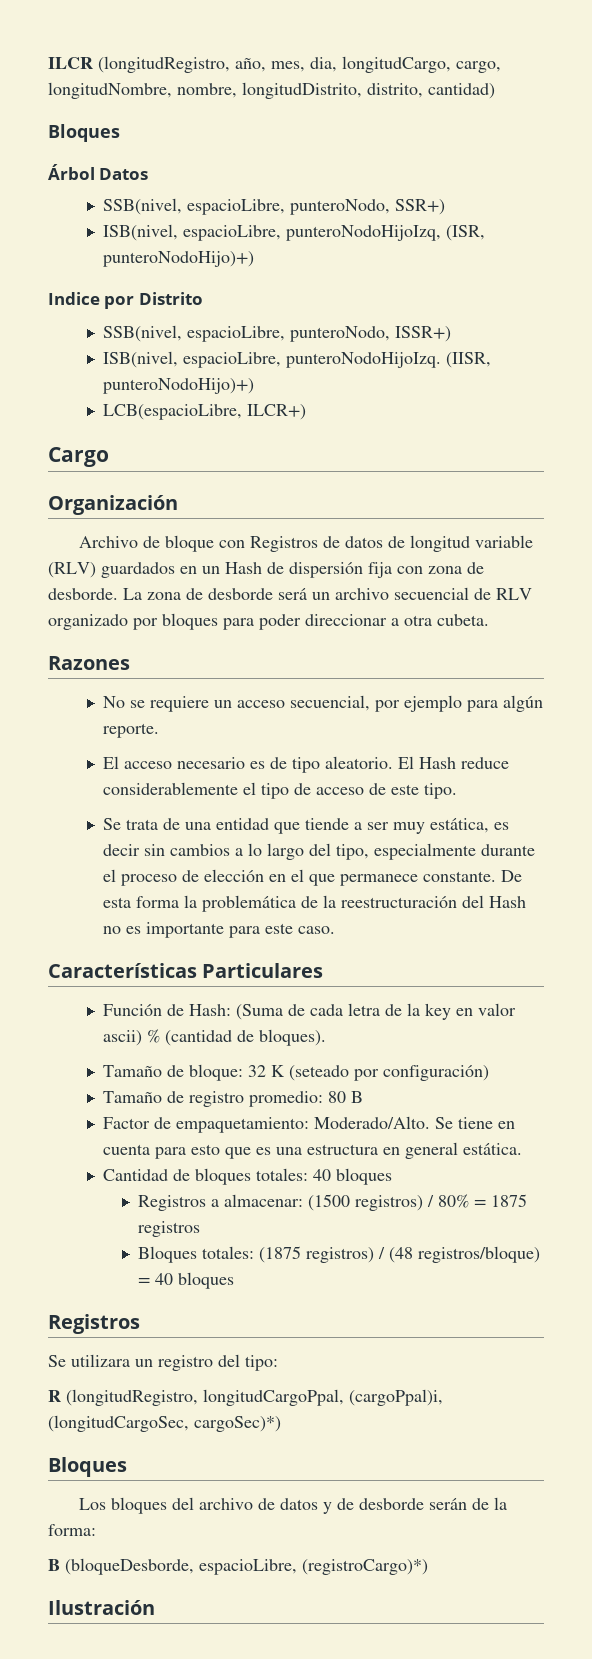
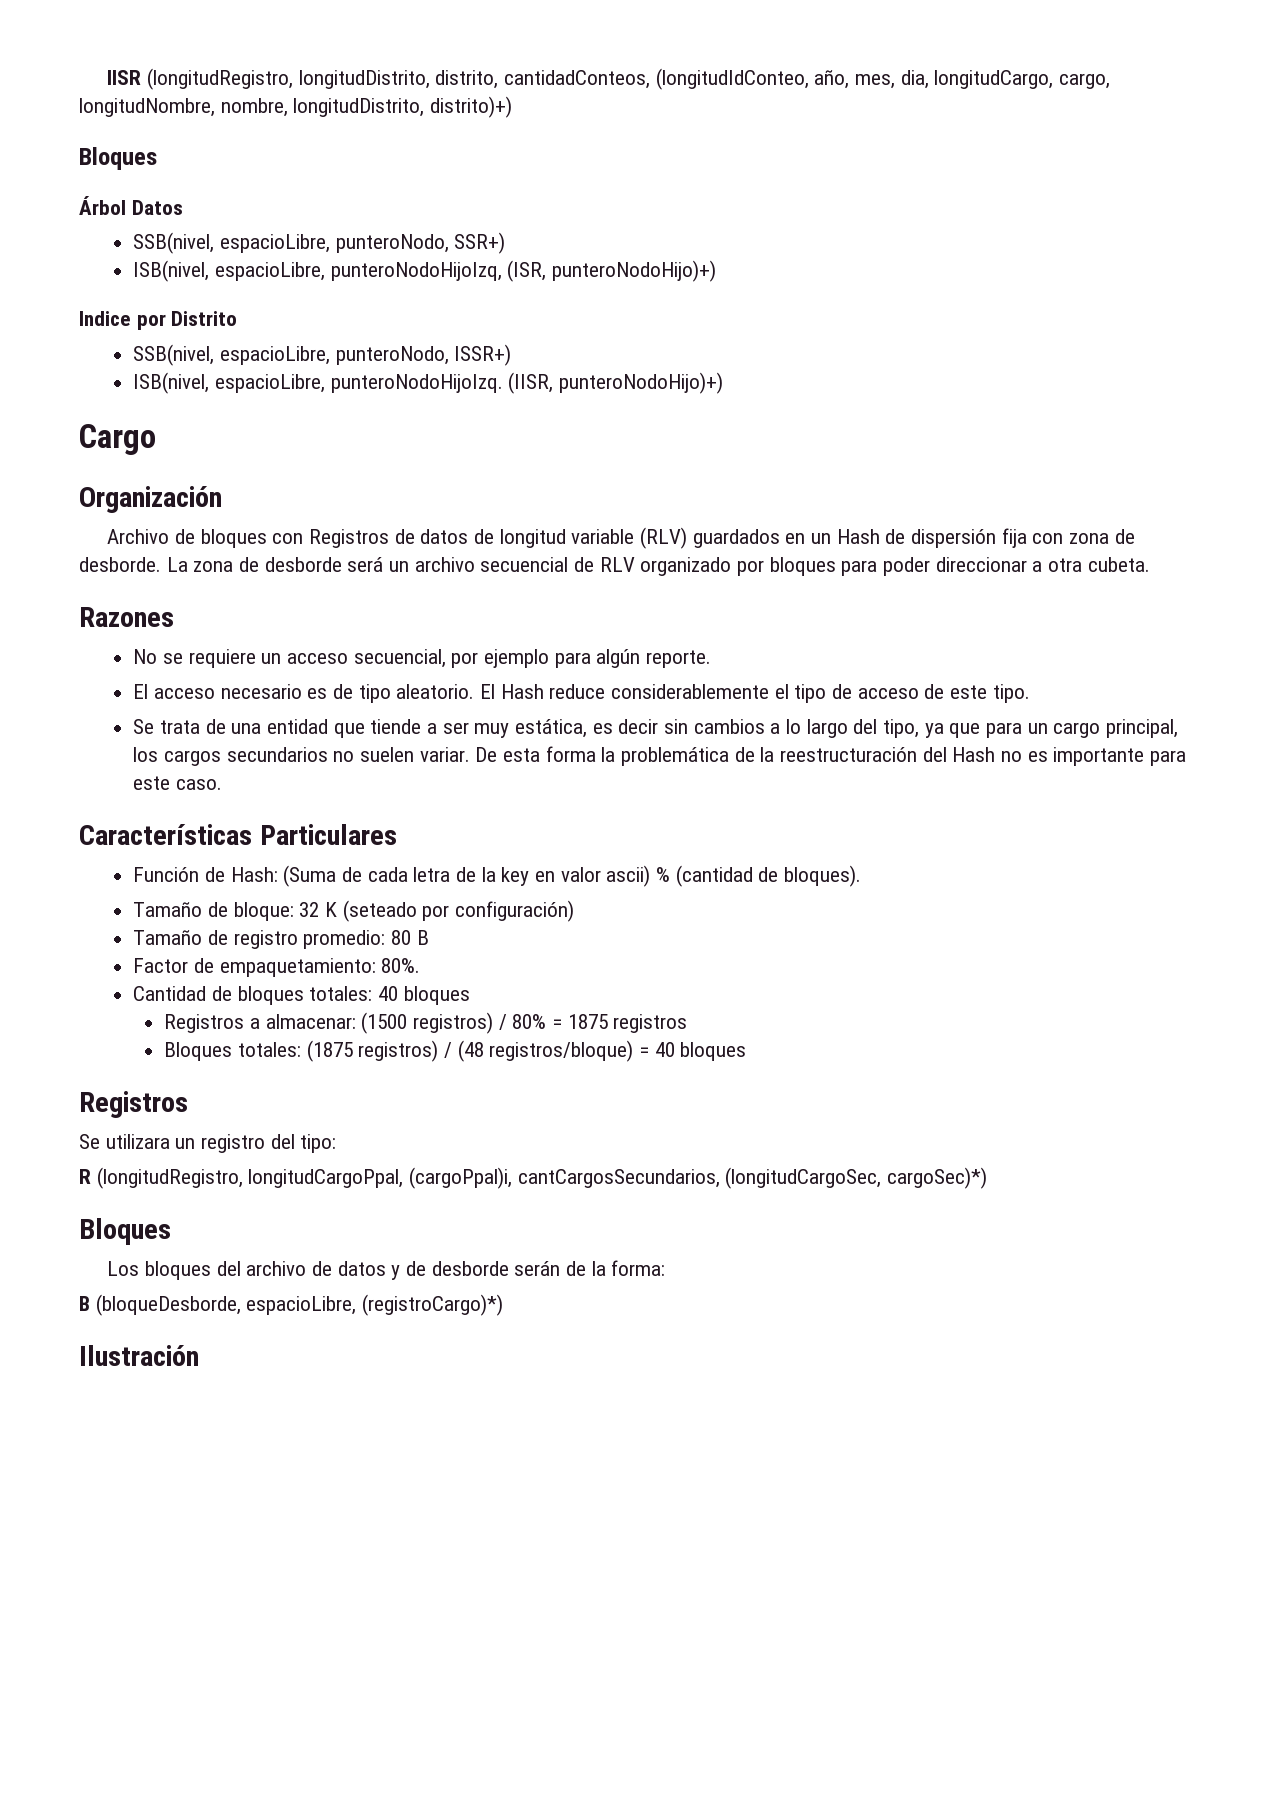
[48,56,230,73] ILCR (longitudRegistro, -> [107,68,809,90] IISR (longitudRegistro, longitudDistrito, distrito, cantidadConteos, (longitudIdConteo,
[367,83,495,99] distrito, cantidad) -> [430,96,513,118] distrito)+)
[102,404,306,420] // LCB(espacioLibre, ILCR+) -> (723, 383) none
[165,535,215,552] bloque -> [200,529,267,548] bloques
[373,843,535,860] [102,869,496,886] especialmente durante el proceso de elección en el que permanece constante. -> [924,719,1178,738] [133,747,470,766] ya que para un cargo principal, los cargos secundarios no suelen variar.
[313,1116,515,1129] [102,1142,522,1159] Moderado/Alto. Se tiene en cuenta para esto que es una estructura en general estática. -> [381,958,421,973] 80%.
(443, 1397) none -> [517,1169,720,1188] cantCargosSecundarios,

